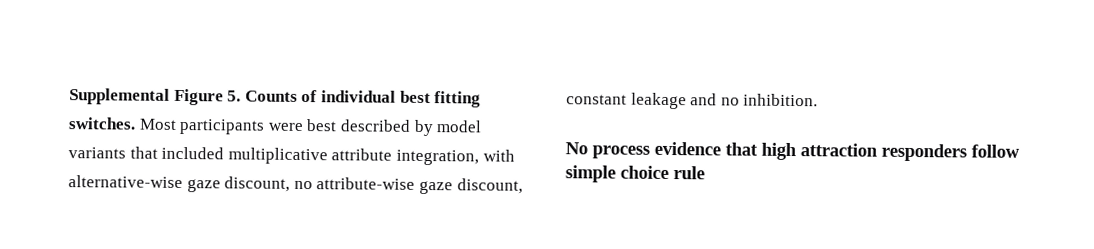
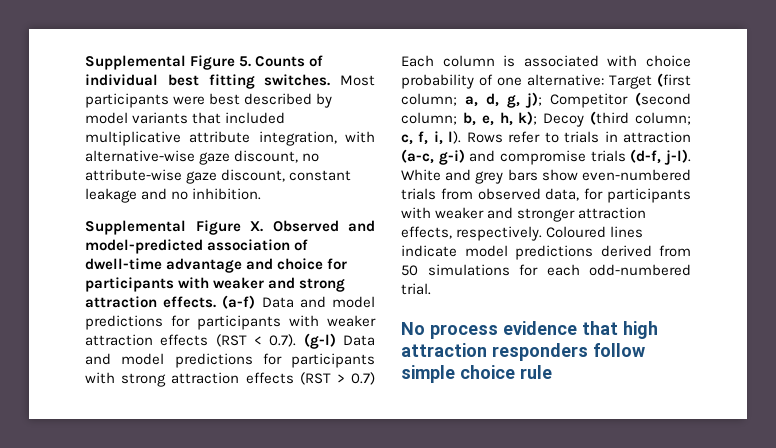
(819, 100) none -> [85,220,375,235] [85,239,309,254] [85,258,348,273] [85,277,346,292] [85,295,375,309] [85,315,376,330] [85,333,375,349] [85,353,375,368] [85,372,375,387] [401,55,691,67] [401,73,691,89] [401,92,691,108] [401,111,691,127] [401,131,691,145] [401,149,691,165] [401,169,691,184] [401,188,691,203] [401,207,647,222] [401,226,644,241] [401,245,691,260] [401,264,691,276] [401,283,431,295] // Supplemental Figure X. Observed and model-predicted association of dwell-time advantage and choice for participants with weaker and strong attraction effects. (a-f) Data and model predictions for participants with weaker attraction effects (RST < 0.7). (g-l) Data and model predictions for participants with strong attraction effects (RST > 0.7) Each column is associated with choice probability of one alternative: Target (first column; a, d, g, j); Competitor (second column; b, e, h, k); Decoy (third column; c, f, i, l). Rows refer to trials in attraction (a-c, g-i) and compromise trials (d-f, j-l). White and grey bars show even-numbered trials from observed data, for participants with weaker and stronger attraction effects, respectively. Coloured lines indicate model predictions derived from 50 simulations for each odd-numbered trial.

